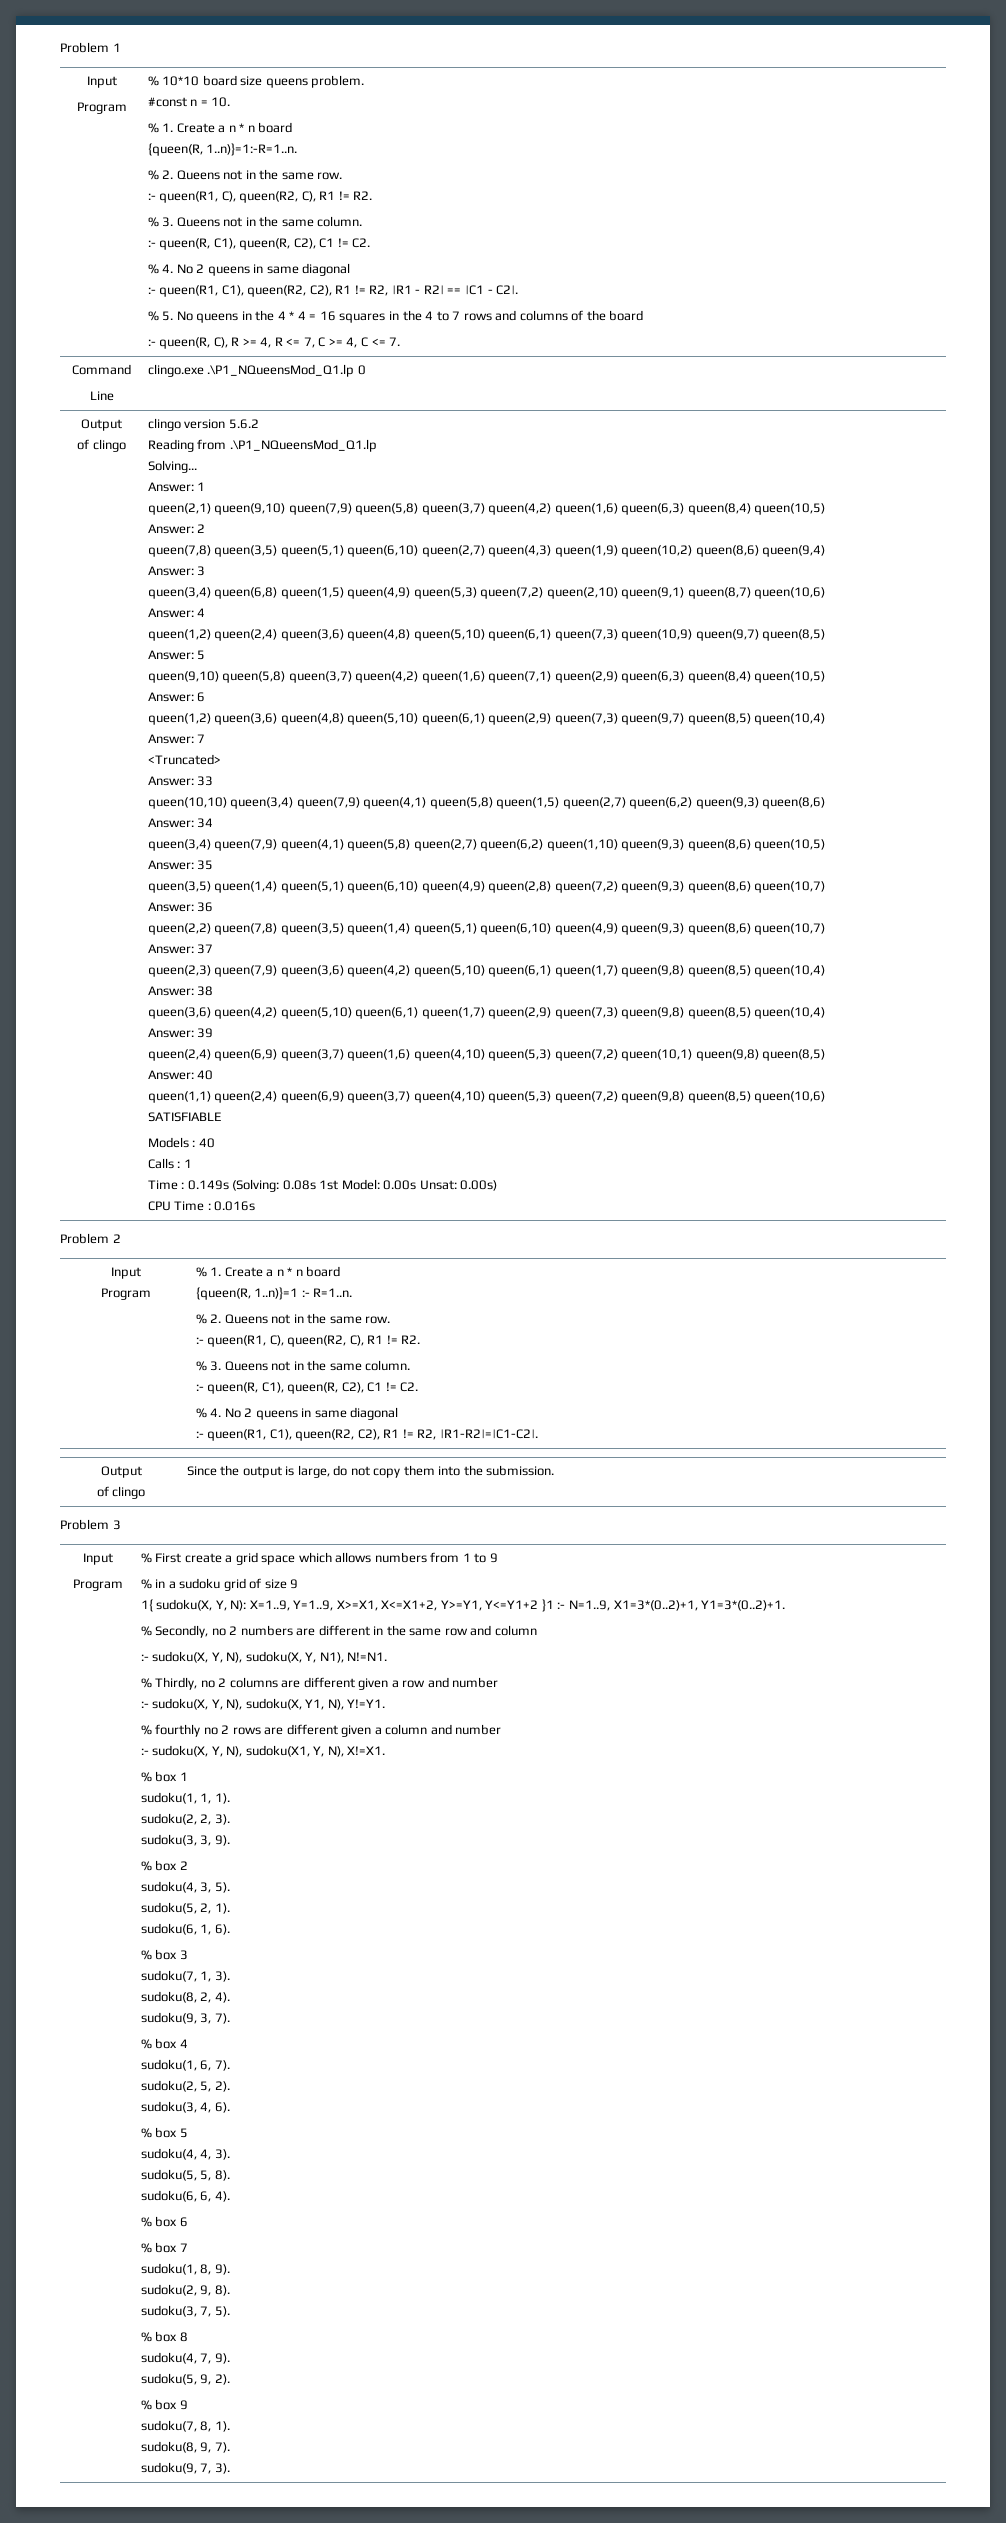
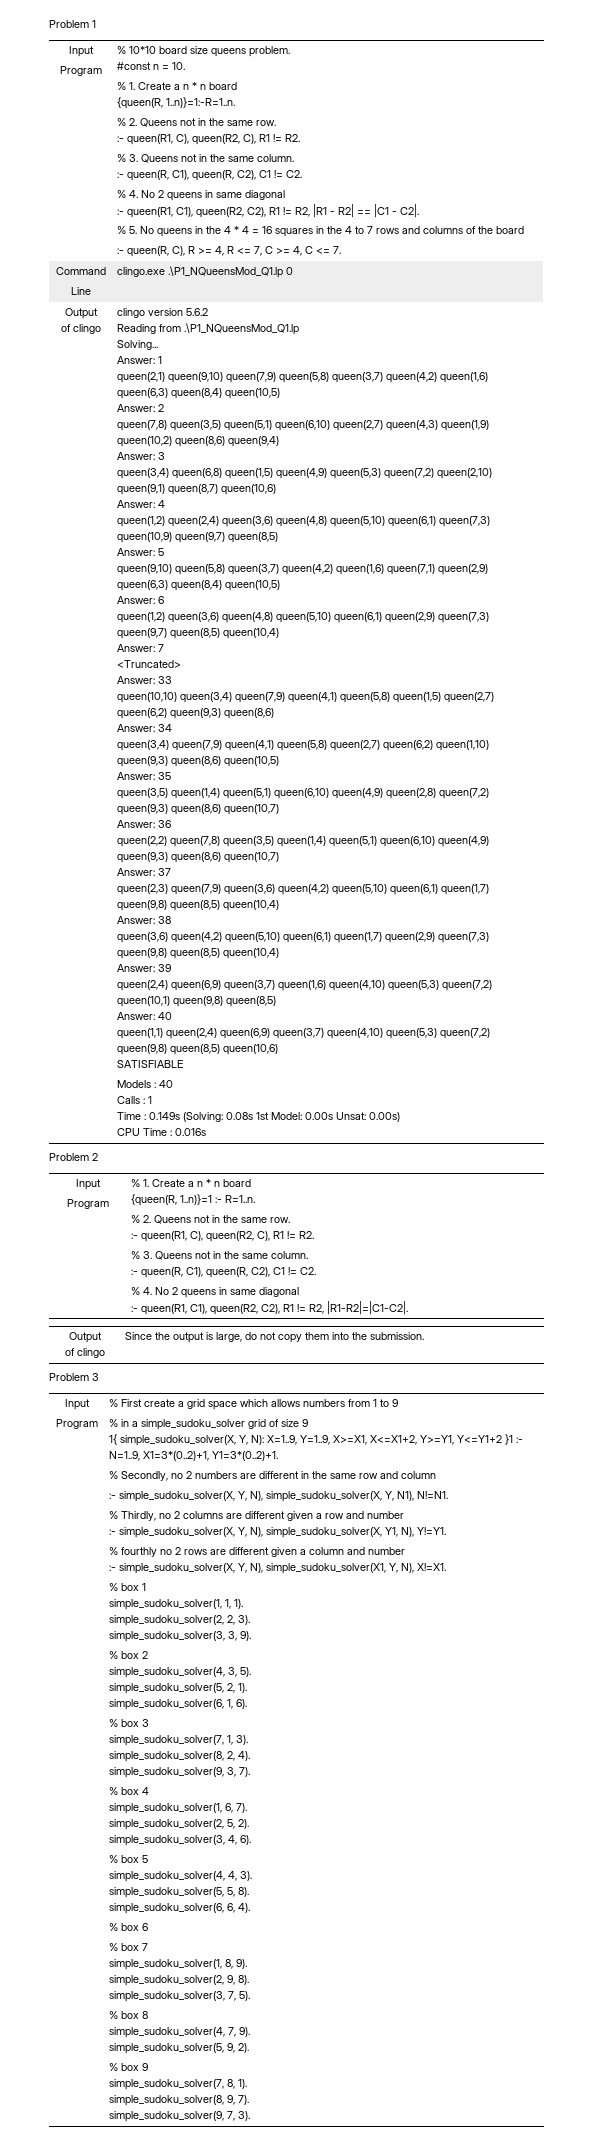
[179,1578,221,1589] sudoku -> [140,1419,245,1430] simple_sudoku_solver
[156,1599,213,1611] sudoku(X, -> [119,1435,236,1446] simple_sudoku_solver(X,
[152,1651,302,1663] sudoku(X, Y, N), sudoku(X, -> [118,1491,382,1502] simple_sudoku_solver(X, Y, N), simple_sudoku_solver(X,
[152,1698,302,1710] sudoku(X, Y, N), sudoku(X, -> [118,1527,382,1538] simple_sudoku_solver(X, Y, N), simple_sudoku_solver(X,
[152,1745,310,1757] sudoku(X, Y, N), sudoku(X1, -> [118,1563,386,1574] simple_sudoku_solver(X, Y, N), simple_sudoku_solver(X1,
[140,1792,197,1804] sudoku(1, -> [108,1599,222,1610] simple_sudoku_solver(1,
[140,1813,197,1825] sudoku(2, -> [108,1615,224,1626] simple_sudoku_solver(2,
[140,1834,197,1846] sudoku(3, -> [108,1631,225,1642] simple_sudoku_solver(3,
[140,1881,197,1893] sudoku(4, -> [108,1667,225,1678] simple_sudoku_solver(4,
[140,1902,197,1914] sudoku(5, -> [108,1683,224,1694] simple_sudoku_solver(5,
[140,1923,197,1935] sudoku(6, -> [108,1699,224,1710] simple_sudoku_solver(6,
[140,1970,197,1982] sudoku(7, -> [108,1735,224,1746] simple_sudoku_solver(7,
[140,1991,197,2003] sudoku(8, -> [108,1751,224,1762] simple_sudoku_solver(8,
[140,2012,197,2024] sudoku(9, -> [108,1767,224,1778] simple_sudoku_solver(9,
[140,2059,197,2071] sudoku(1, -> [108,1803,222,1814] simple_sudoku_solver(1,
[140,2080,197,2092] sudoku(2, -> [108,1819,224,1830] simple_sudoku_solver(2,
[140,2101,197,2113] sudoku(3, -> [108,1835,225,1846] simple_sudoku_solver(3,
[140,2148,197,2160] sudoku(4, -> [108,1871,225,1882] simple_sudoku_solver(4,
[140,2169,197,2181] sudoku(5, -> [108,1887,224,1898] simple_sudoku_solver(5,
[140,2190,197,2202] sudoku(6, -> [108,1903,224,1914] simple_sudoku_solver(6,
[140,2263,197,2275] sudoku(1, -> [108,1959,222,1970] simple_sudoku_solver(1,
[140,2284,197,2296] sudoku(2, -> [108,1975,224,1986] simple_sudoku_solver(2,
[140,2305,197,2317] sudoku(3, -> [108,1991,225,2002] simple_sudoku_solver(3,
[140,2352,197,2364] sudoku(4, -> [108,2027,225,2038] simple_sudoku_solver(4,
[140,2373,197,2385] sudoku(5, -> [108,2043,224,2054] simple_sudoku_solver(5,
[140,2420,197,2432] sudoku(7, -> [108,2079,224,2090] simple_sudoku_solver(7,
[140,2441,197,2453] sudoku(8, -> [108,2095,224,2106] simple_sudoku_solver(8,
[140,2462,197,2474] sudoku(9, -> [108,2111,224,2122] simple_sudoku_solver(9,

